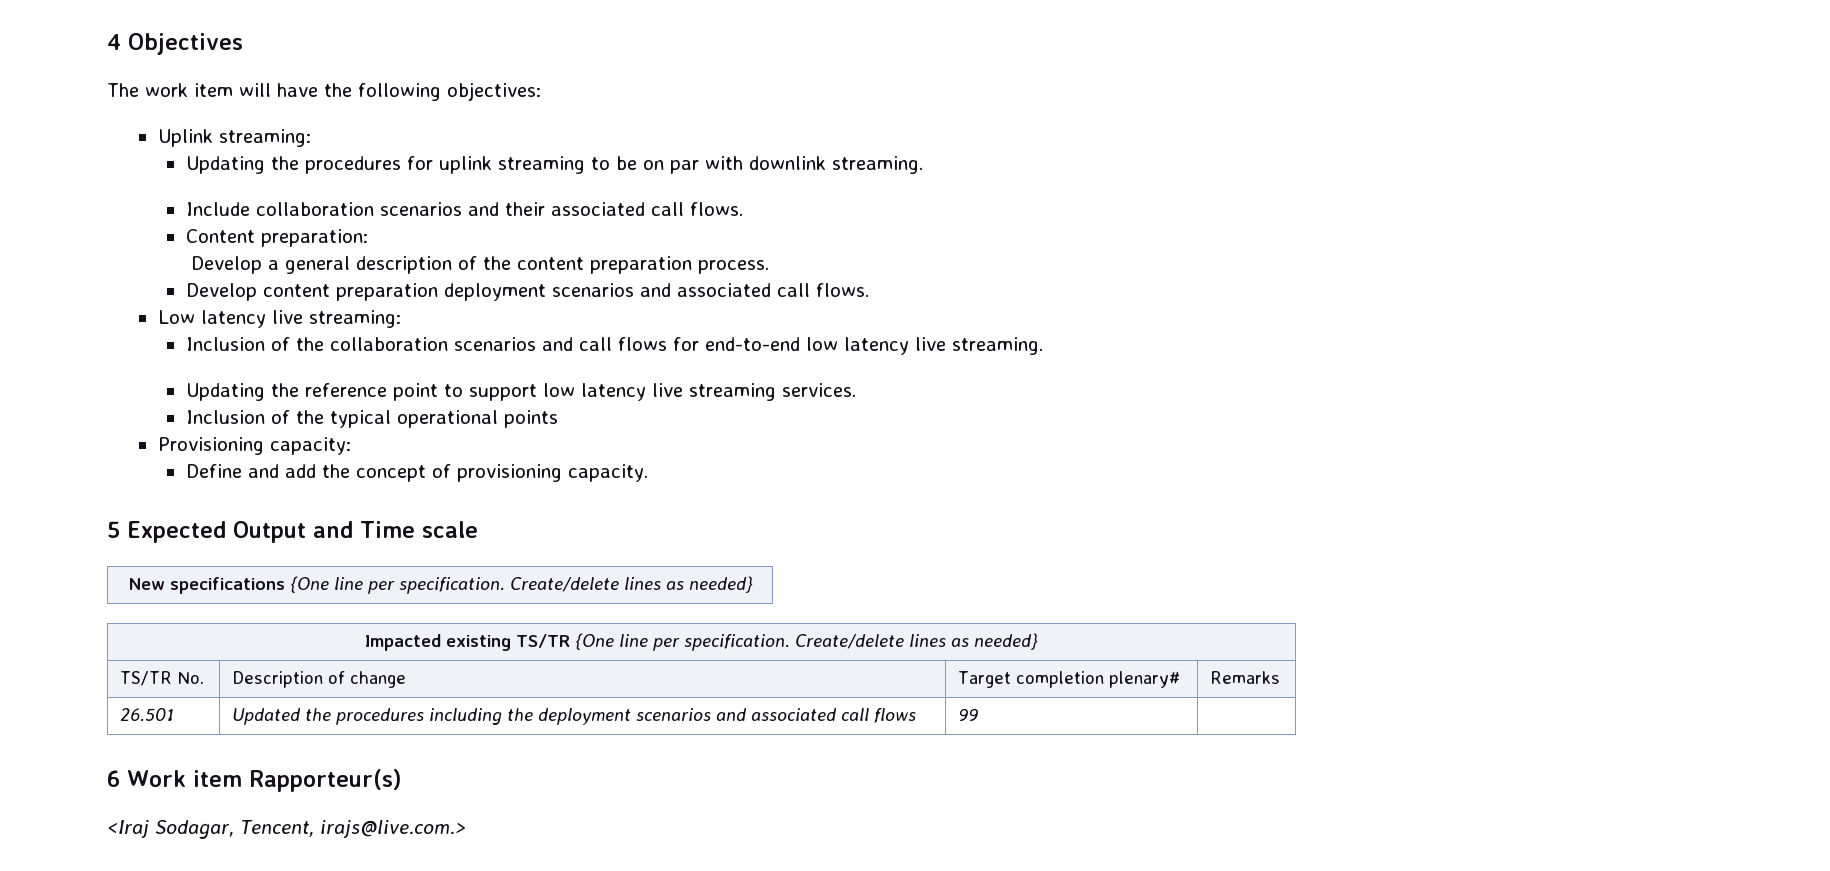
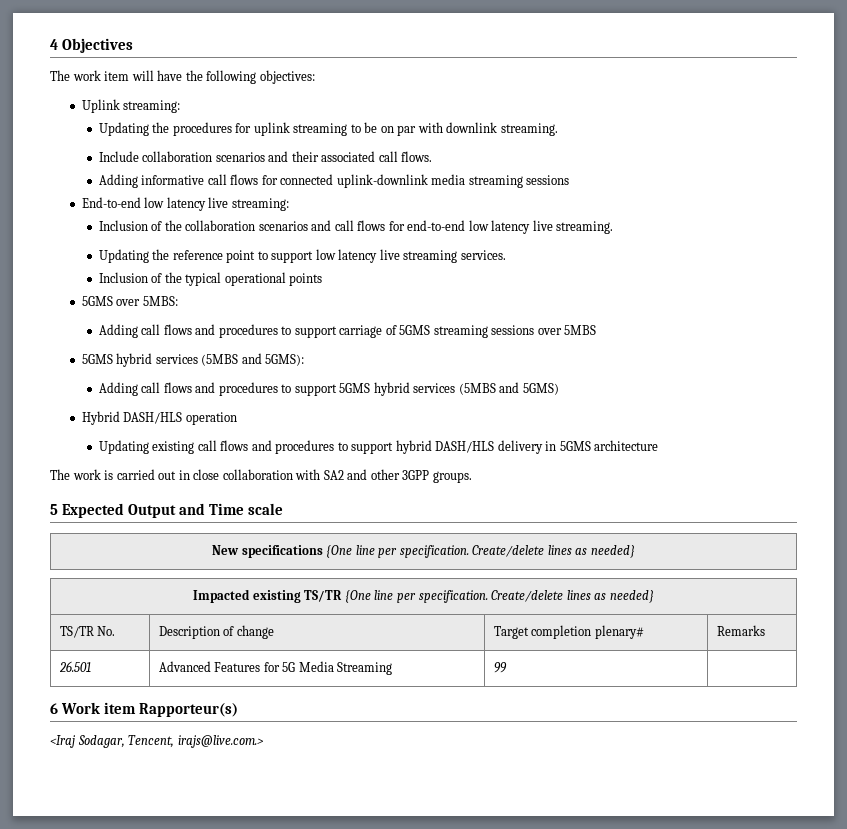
[185,229,368,247] [191,256,770,274] [185,283,869,301] [157,310,195,324] Content preparation: // Develop a general description of the content preparation process. // Develop content preparation deployment scenarios and associated call flows. // Low -> [98,174,570,188] [81,197,165,208] Adding informative call flows for connected uplink-downlink media streaming sessions // End-to-end low
[157,437,351,455] [185,464,648,482] Provisioning capacity: // Define and add the concept of provisioning capacity. -> [81,296,178,306] [98,324,597,338] [81,353,305,367] [98,382,559,396] [81,411,237,425] [98,440,659,454] [50,469,472,483] 5GMS over 5MBS: // Adding call flows and procedures to support carriage of 5GMS streaming sessions over 5MBS // 5GMS hybrid services (5MBS and 5GMS): // Adding call flows and procedures to support 5GMS hybrid services (5MBS and 5GMS) // Hybrid DASH/HLS operation // Updating existing call flows and procedures to support hybrid DASH/HLS delivery in 5GMS architecture // The work is carried out in close collaboration with SA2 and other 3GPP groups.
[232,708,917,725] Updated the procedures including the deployment scenarios and associated call flows -> [158,661,393,675] Advanced Features for 5G Media Streaming

